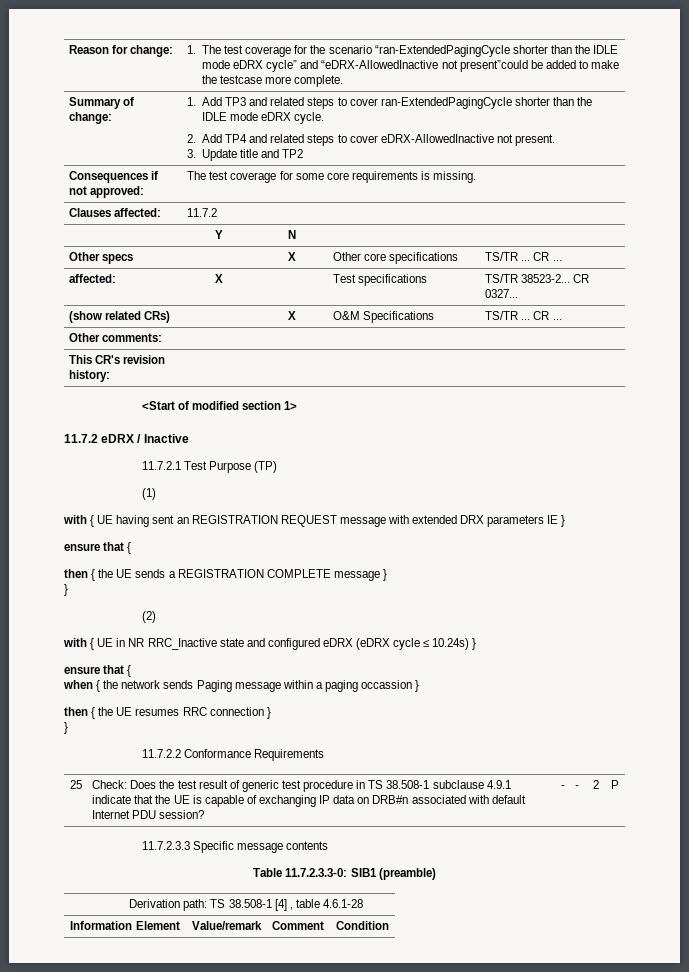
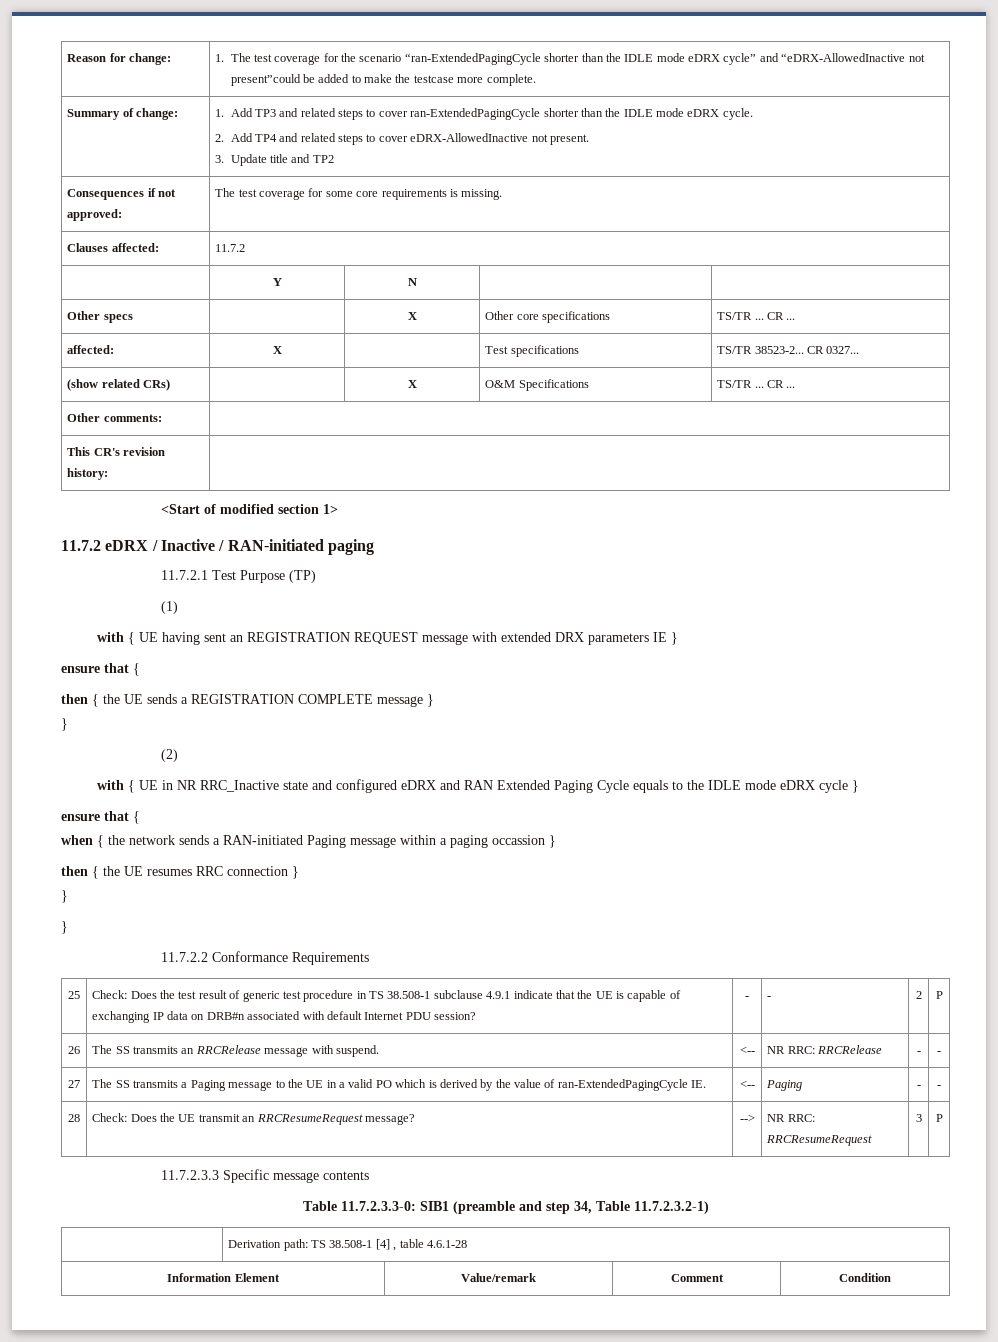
(189, 438) none -> [218,539,374,555] / RAN-initiated paging
[356,638,470,650] (eDRX cycle ≤ 10.24s) -> [440,780,849,793] and RAN Extended Paging Cycle equals to the IDLE mode eDRX cycle
(194, 684) none -> [213,835,303,845] a RAN-initiated
(68, 728) none -> [61,921,68,934] // }
(619, 784) none -> [68,1046,80,1054] [92,1045,379,1057] [739,1046,755,1054] [767,1045,883,1054] [916,1051,921,1054] [937,1051,941,1054] [68,1080,80,1088] [92,1079,707,1091] [739,1080,755,1088] [766,1080,803,1091] [916,1085,921,1088] [937,1085,941,1088] [68,1114,80,1122] [92,1113,415,1125] [739,1114,755,1122] [767,1114,815,1122] [766,1135,873,1146] [915,1114,922,1122] [935,1114,943,1122] // 26 | The SS transmits an RRCRelease message with suspend. | <-- | NR RRC: RRCRelease | - | - // 27 | The SS transmits a Paging message to the UE in a valid PO which is derived by the value of ran-ExtendedPagingCycle IE. | <-- | Paging | - | - // 28 | Check: Does the UE transmit an RRCResumeRequest message? | --> | NR RRC: RRCResumeRequest | 3 | P
[378,868,436,880] (preamble) -> [452,1201,709,1214] (preamble and step 34, Table 11.7.2.3.2-1)

